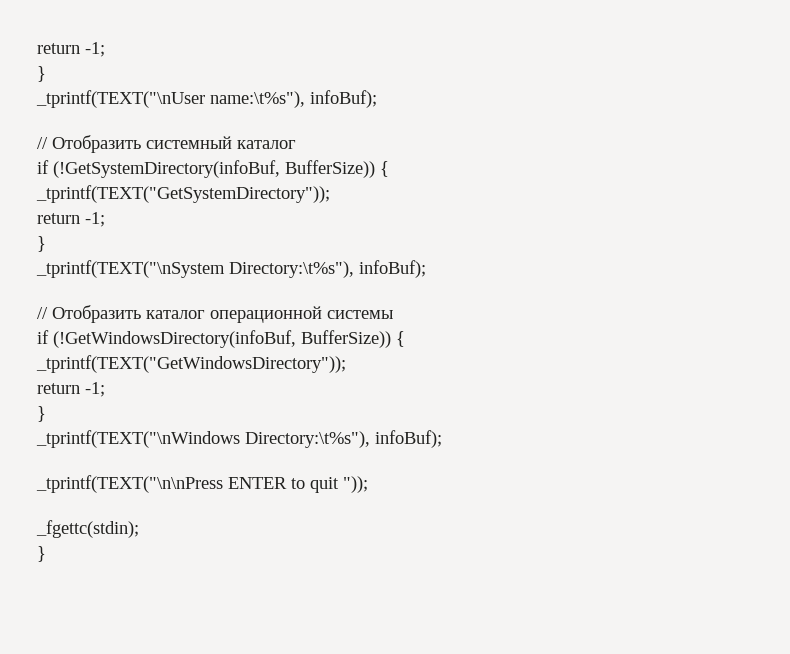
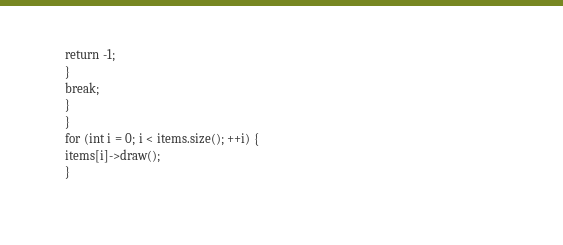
[37,42,105,57] [37,66,46,82] [36,90,377,108] [37,135,296,153] [37,160,389,178] [36,185,330,203] [37,212,105,227] [37,236,46,252] [36,260,426,278] [37,305,393,323] [37,330,405,348] [36,355,346,373] [37,382,105,397] [37,406,46,422] [36,430,442,448] [36,475,368,493] [36,520,139,538] return -1; // } // _tprintf(TEXT("\nUser name:\t%s"), infoBuf); // // Отобразить системный каталог // if (!GetSystemDirectory(infoBuf, BufferSize)) { // _tprintf(TEXT("GetSystemDirectory")); // return -1; // } // _tprintf(TEXT("\nSystem Directory:\t%s"), infoBuf); // // Отобразить каталог операционной системы // if (!GetWindowsDirectory(infoBuf, BufferSize)) { // _tprintf(TEXT("GetWindowsDirectory")); // return -1; // } // _tprintf(TEXT("\nWindows Directory:\t%s"), infoBuf); // _tprintf(TEXT("\n\nPress ENTER to quit ")); // _fgettc(stdin); -> [65,49,115,62] [65,66,70,79] [65,82,99,96] [65,99,70,112] [65,116,70,129] [65,133,259,146] [65,149,160,163] return -1; // } // break; // } // } // for (int i = 0; i < items.size(); ++i) { // items[i]->draw();

